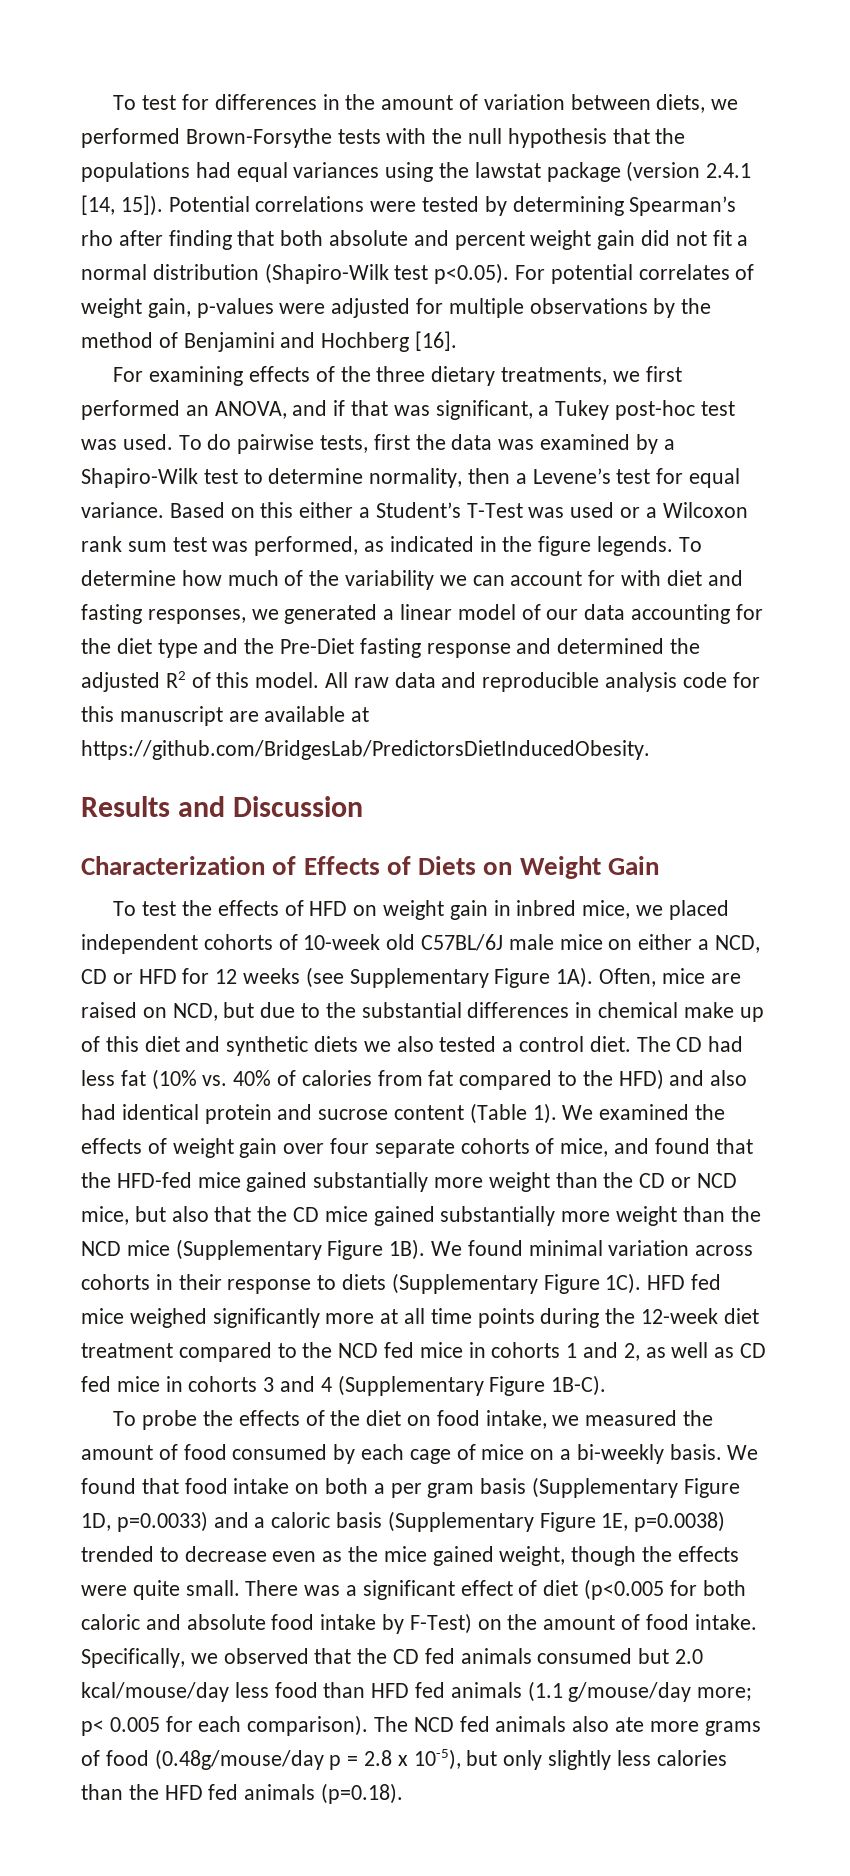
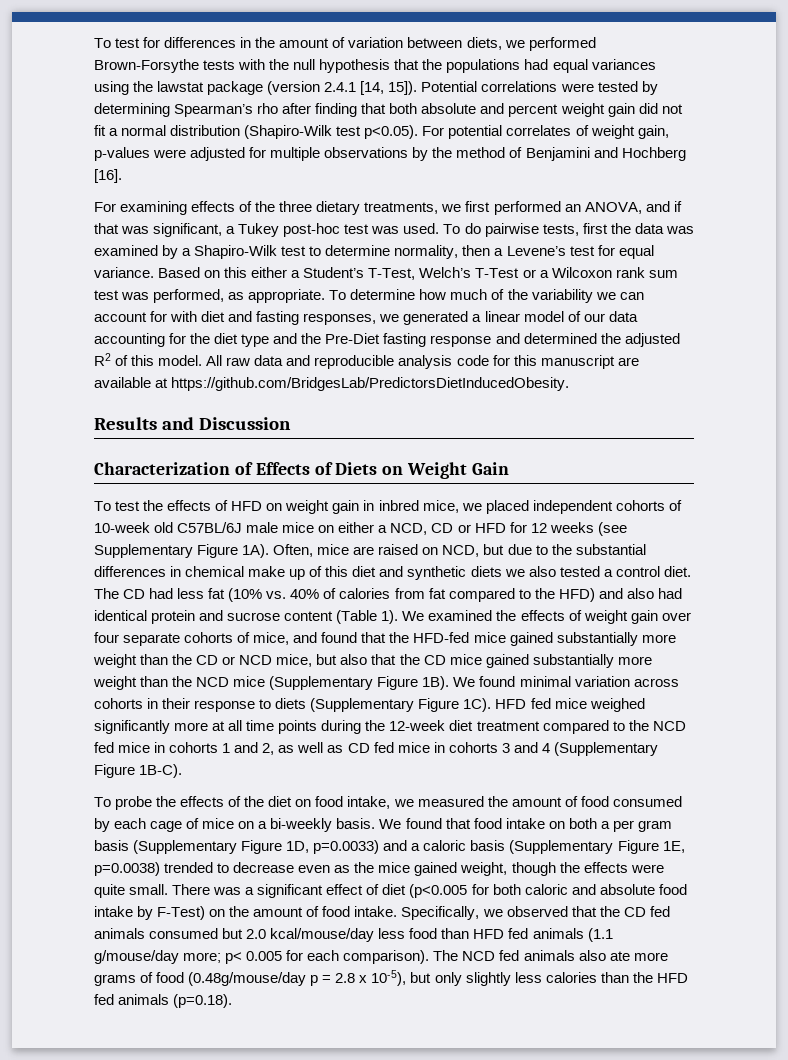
[466,502,615,518] T-Test was used -> [368,267,520,280] T-Test, Welch’s T-Test
[389,536,674,556] indicated in the figure legends. -> [248,289,326,303] appropriate.

